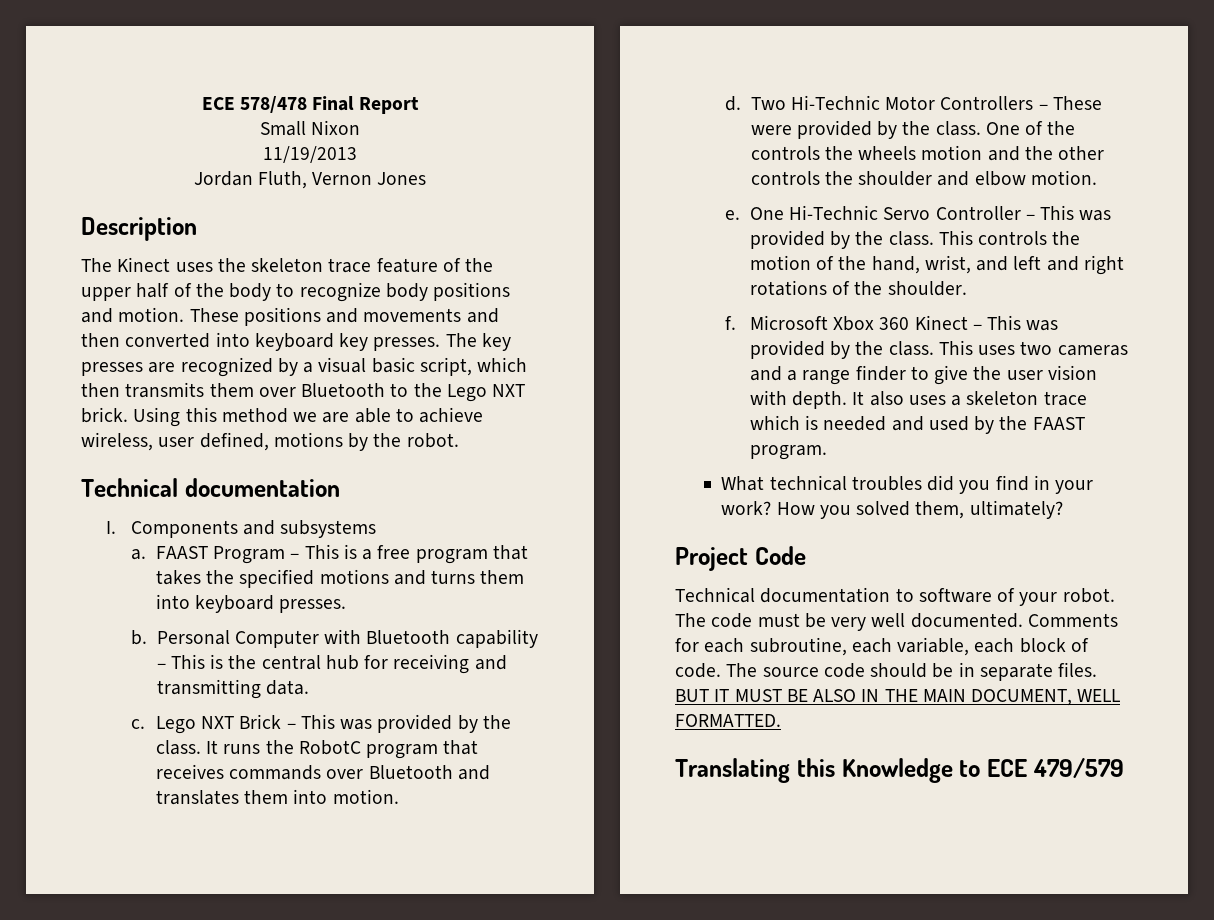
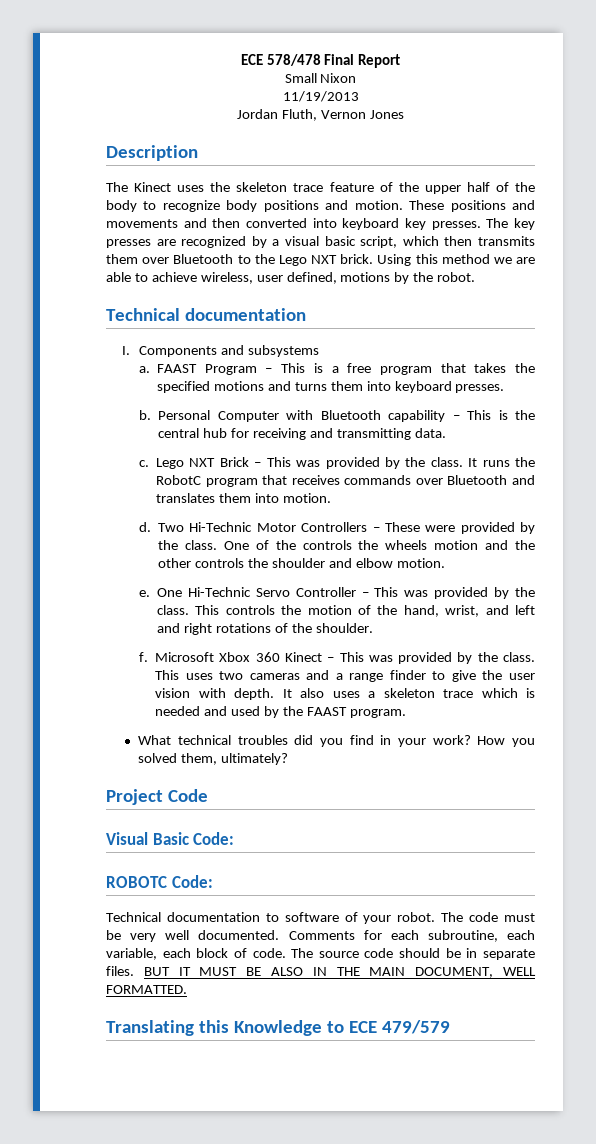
(806, 555) none -> [106,832,235,845] [106,875,213,888] // Visual Basic Code: // ROBOTC Code:

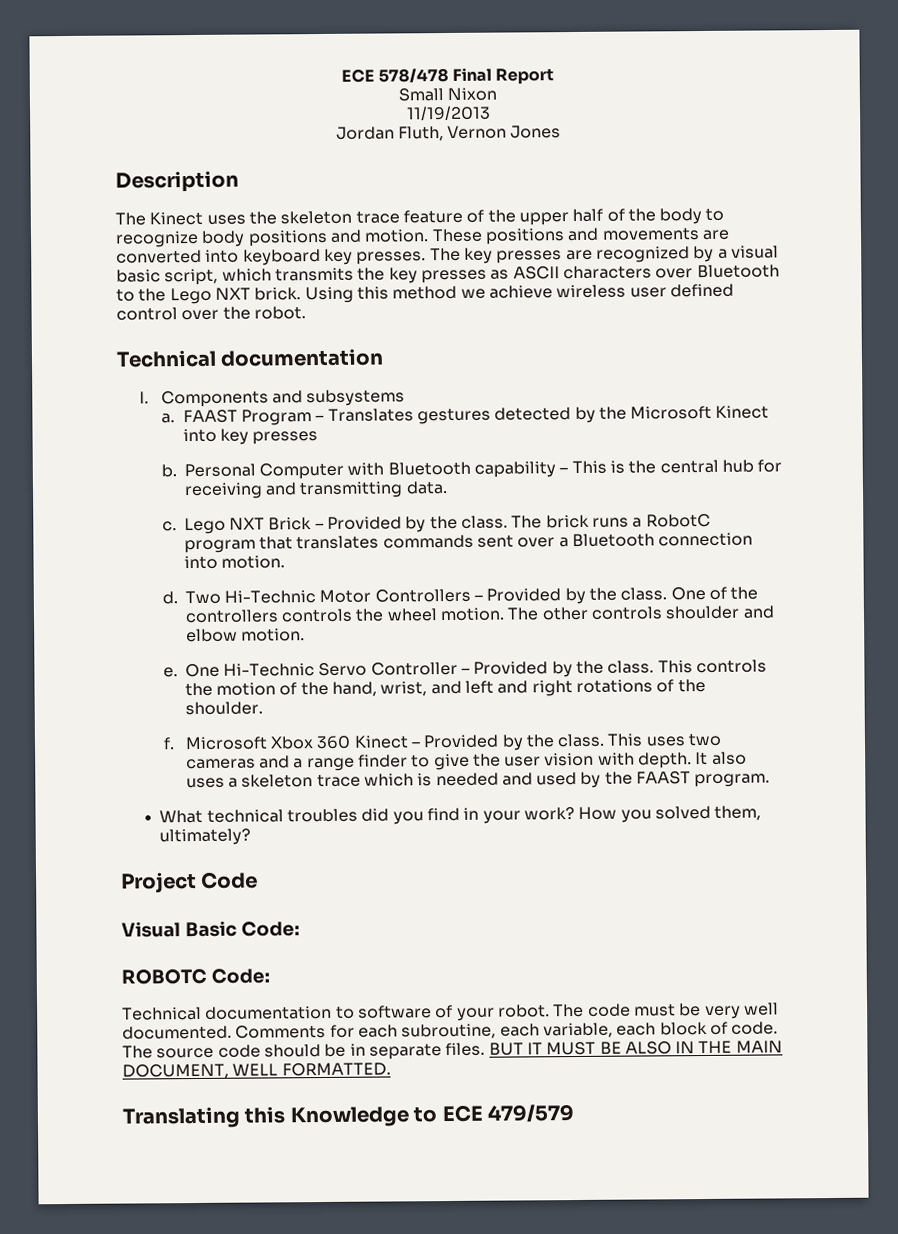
[183,218,241,228] and then -> [701,229,730,241] are
[444,236,535,246] [106,254,138,264] then transmits them -> [274,265,652,284] transmits the key presses as ASCII characters
[516,257,535,264] [106,272,410,284] are able to achieve wireless, user defined, motions by -> [488,283,734,299] [116,307,220,321] achieve wireless user defined control over
[281,363,535,375] [157,381,505,393] This is a free program that takes the specified motions and turns them into keyboard presses. -> [327,405,770,425] [182,428,319,445] Translates gestures detected by the Microsoft Kinect into key presses
[266,457,535,469] [156,475,535,487] [156,493,251,503] This was provided by the class. It runs the RobotC program that receives commands over Bluetooth and translates them -> [327,513,711,533] [183,532,754,554] Provided by the class. The brick runs a RobotC program that translates commands sent over a Bluetooth connection
[384,522,515,534] These were provided -> [486,588,562,602] Provided
[302,540,535,550] controls the wheels motion and the -> [184,607,540,624] controllers controls the wheel motion. The
[247,558,268,568] the -> (663, 613) none
[374,587,489,599] This was provided -> [473,661,549,675] Provided
[339,652,453,664] This was provided -> [423,734,500,749] Provided

